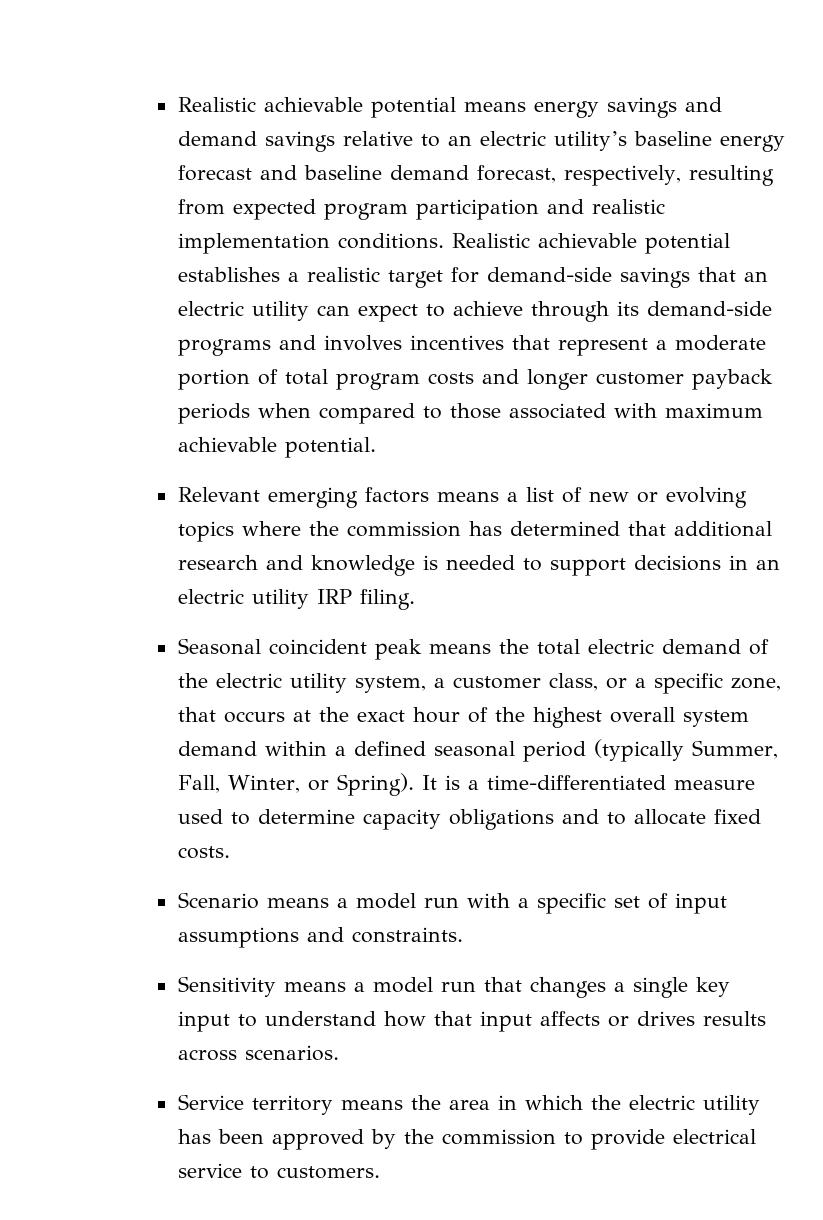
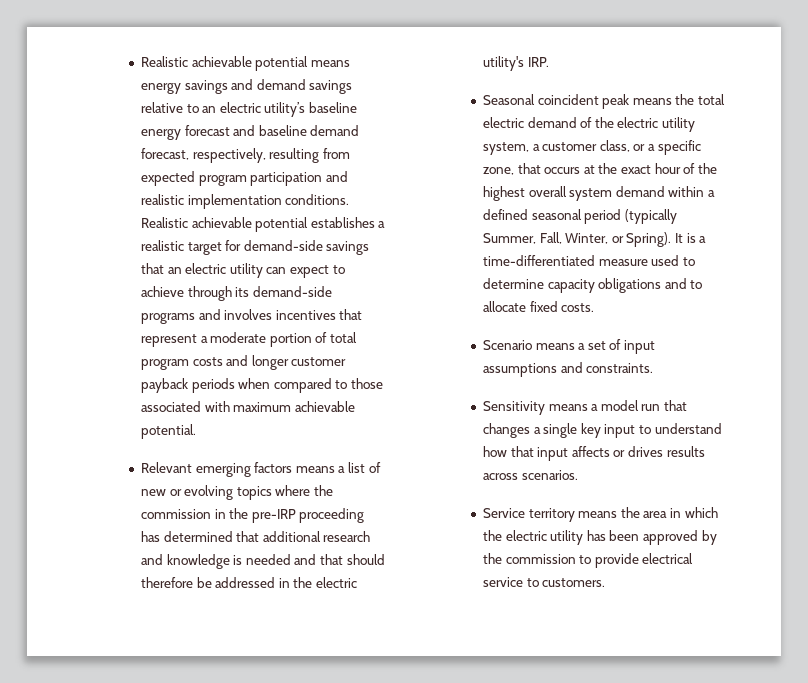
(461, 529) none -> [214,508,365,523] in the pre-IRP proceeding
[522,555,780,576] [177,589,415,610] to support decisions in an electric utility IRP filing. -> [294,554,385,565] [140,577,358,588] [482,56,550,71] and that should therefore be addressed in the electric utility's IRP.
[355,893,606,914] model run with a specific -> (586, 346) none

